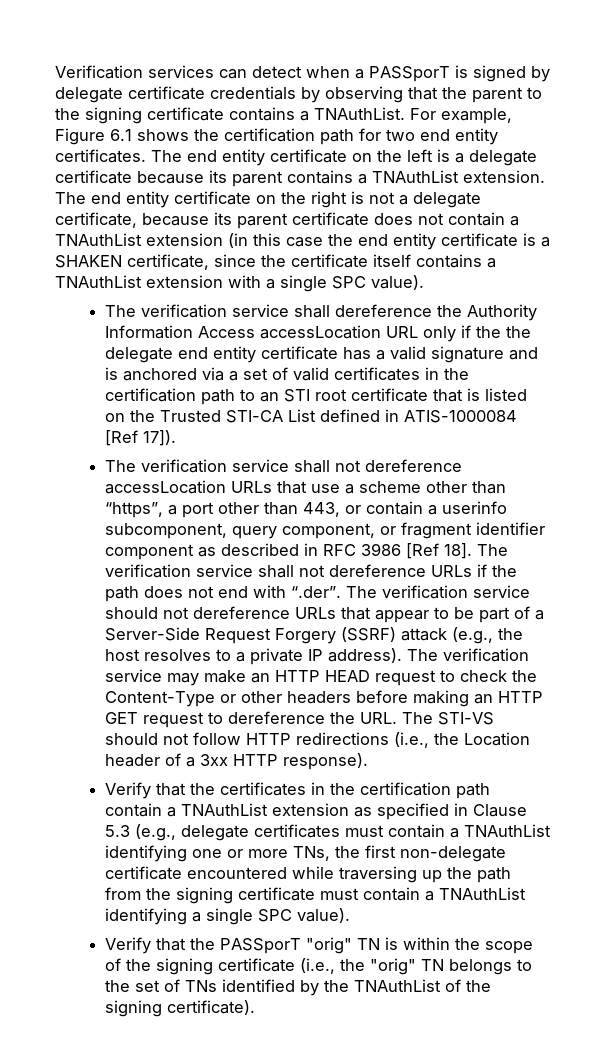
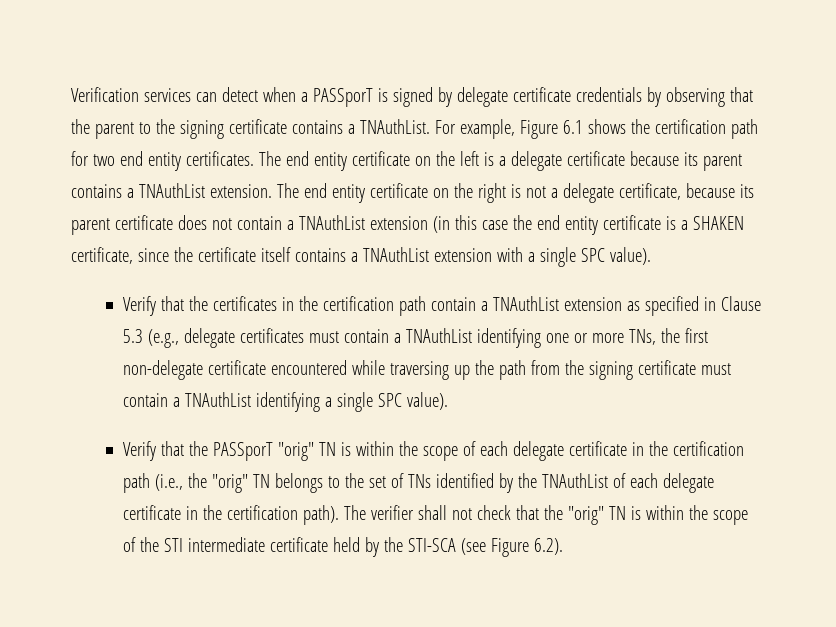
[104,304,537,321] [104,325,531,342] [104,346,538,363] [104,367,469,381] [104,388,527,405] [104,409,517,423] [104,430,176,446] [104,459,462,473] [104,480,506,494] [104,501,507,518] [104,522,545,539] [104,543,508,560] [104,564,517,578] [104,585,530,602] [104,606,544,623] [104,627,523,644] [104,648,529,665] [104,669,537,686] [104,690,543,707] [104,711,494,728] [104,732,530,748] [104,753,368,770] // The verification service shall dereference the Authority Information Access accessLocation URL only if the the delegate end entity certificate has a valid signature and is anchored via a set of valid certificates in the certification path to an STI root certificate that is listed on the Trusted STI-CA List defined in ATIS-1000084 [Ref 17]). // The verification service shall not dereference accessLocation URLs that use a scheme other than “https”, a port other than 443, or contain a userinfo subcomponent, query component, or fragment identifier component as described in RFC 3986 [Ref 18]. The verification service shall not dereference URLs if the path does not end with “.der”. The verification service should not dereference URLs that appear to be part of a Server-Side Request Forgery (SSRF) attack (e.g., the host resolves to a private IP address). The verification service may make an HTTP HEAD request to check the Content-Type or other headers before making an HTTP GET request to dereference the URL. The STI-VS should not follow HTTP redirections (i.e., the Location header of a 3xx HTTP response). -> (651, 256) none
[125,958,295,975] the signing certificate -> [480,441,745,461] [123,473,151,493] each delegate certificate in the certification path
[465,980,491,992] [104,1000,255,1017] the signing certificate). -> [630,473,715,493] [123,505,749,525] [123,537,564,557] each delegate certificate in the certification path). The verifier shall not check that the "orig" TN is within the scope of the STI intermediate certificate held by the STI-SCA (see Figure 6.2).

